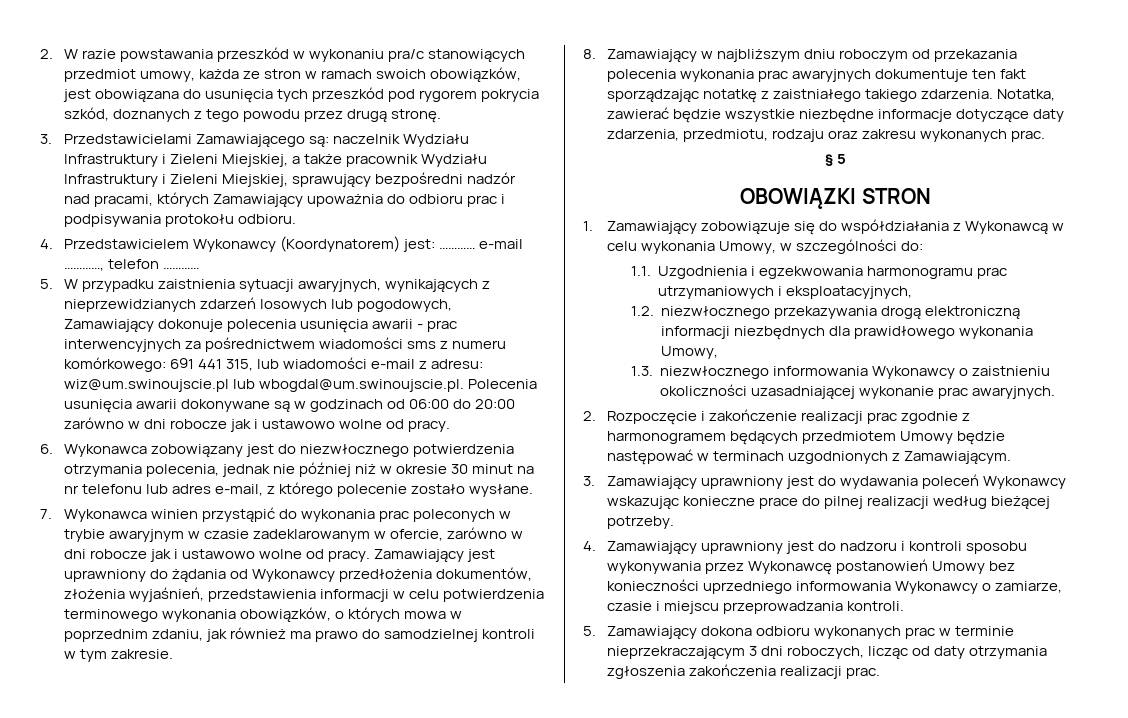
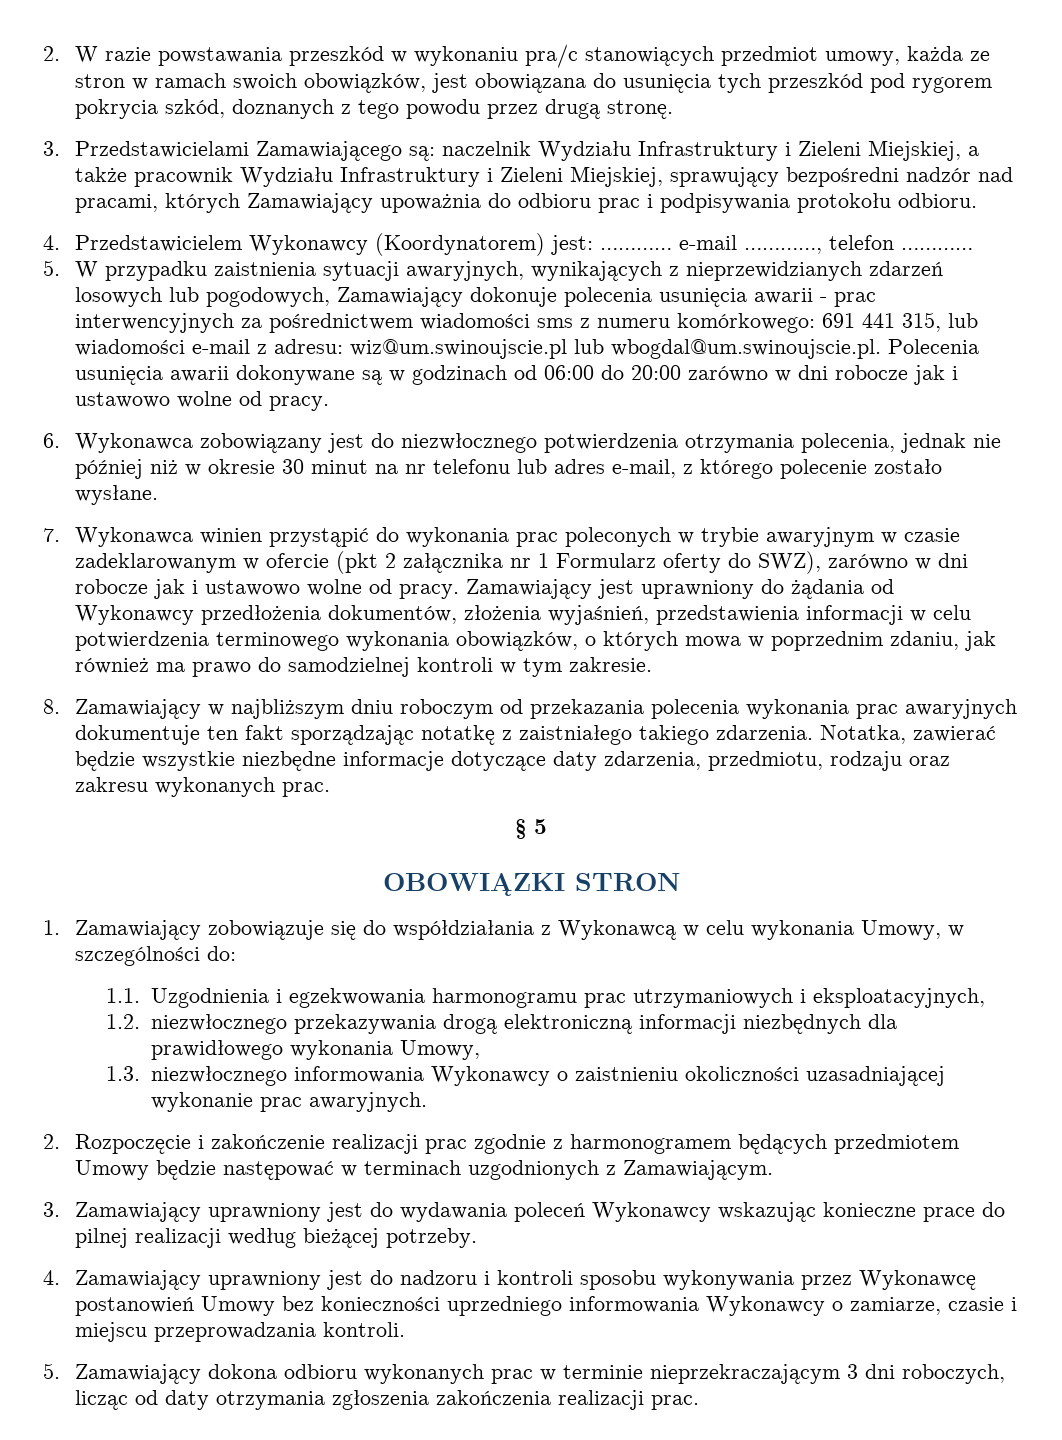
[390,529,444,541] ofercie, -> [265,551,821,574] ofercie (pkt 2 załącznika nr 1 Formularz oferty do SWZ),

